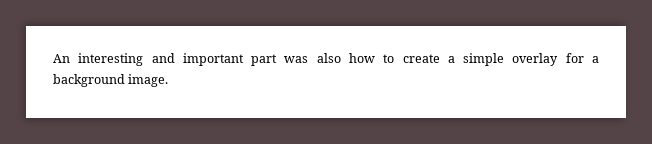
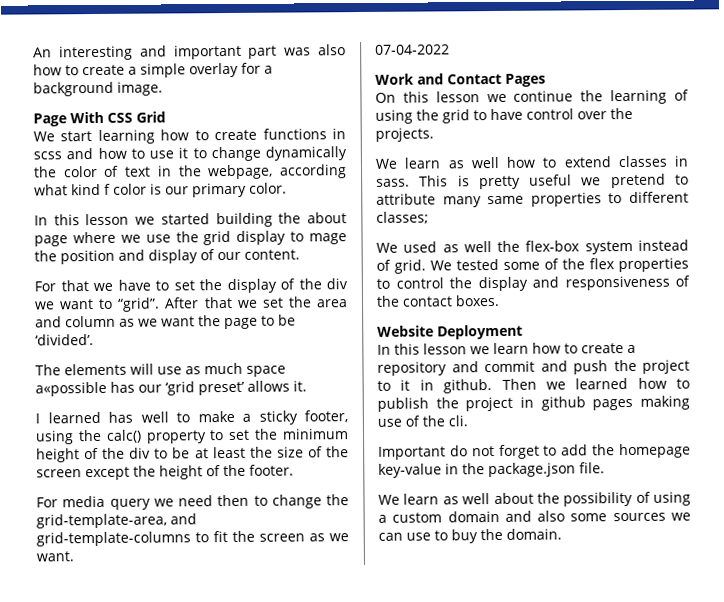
(169, 80) none -> [33,111,166,127] [33,128,346,144] [33,146,347,162] [33,164,347,180] [34,182,287,198] [34,212,347,228] [34,230,347,247] [34,249,300,265] [34,278,348,294] [34,296,348,312] [35,314,296,330] [35,334,94,346] [35,362,286,377] [35,380,307,397] [35,410,348,425] [35,428,349,445] [36,446,349,463] [36,464,294,481] [36,494,349,510] [36,513,197,529] [36,530,349,547] [36,551,74,562] [375,44,450,55] [375,73,546,87] [375,89,689,105] [375,107,633,124] [375,127,434,142] [375,155,689,169] [376,173,689,190] [376,191,689,208] [376,211,429,224] [376,239,689,255] [376,257,689,274] [376,275,690,292] [376,294,500,307] [377,324,523,340] [377,342,636,355] [377,359,690,376] [377,377,690,394] [377,395,690,412] [377,415,468,427] [378,443,691,460] [378,462,605,478] [378,491,691,507] [378,510,691,523] [378,528,562,544] // Page With CSS Grid // We start learning how to create functions in scss and how to use it to change dynamically the color of text in the webpage, according what kind f color is our primary color. // In this lesson we started building the about page where we use the grid display to mage the position and display of our content. // For that we have to set the display of the div we want to “grid”. After that we set the area and column as we want the page to be ‘divided’. // The elements will use as much space a«possible has our ‘grid preset’ allows it. // I learned has well to make a sticky footer, using the calc() property to set the minimum height of the div to be at least the size of the screen except the height of the footer. // For media query we need then to change the grid-template-area, and grid-template-columns to fit the screen as we want. // 07-04-2022 // Work and Contact Pages // On this lesson we continue the learning of using the grid to have control over the projects. // We learn as well how to extend classes in sass. This is pretty useful we pretend to attribute many same properties to different classes; // We used as well the flex-box system instead of grid. We tested some of the flex properties to control the display and responsiveness of the contact boxes. // Website Deployment // In this lesson we learn how to create a repository and commit and push the project to it in github. Then we learned how to publish the project in github pages making use of the cli. // Important do not forget to add the homepage key-value in the package.json file. // We learn as well about the possibility of using a custom domain and also some sources we can use to buy the domain.

